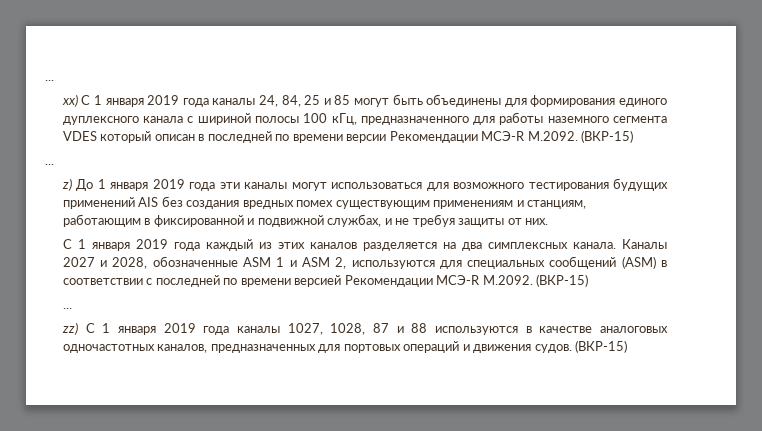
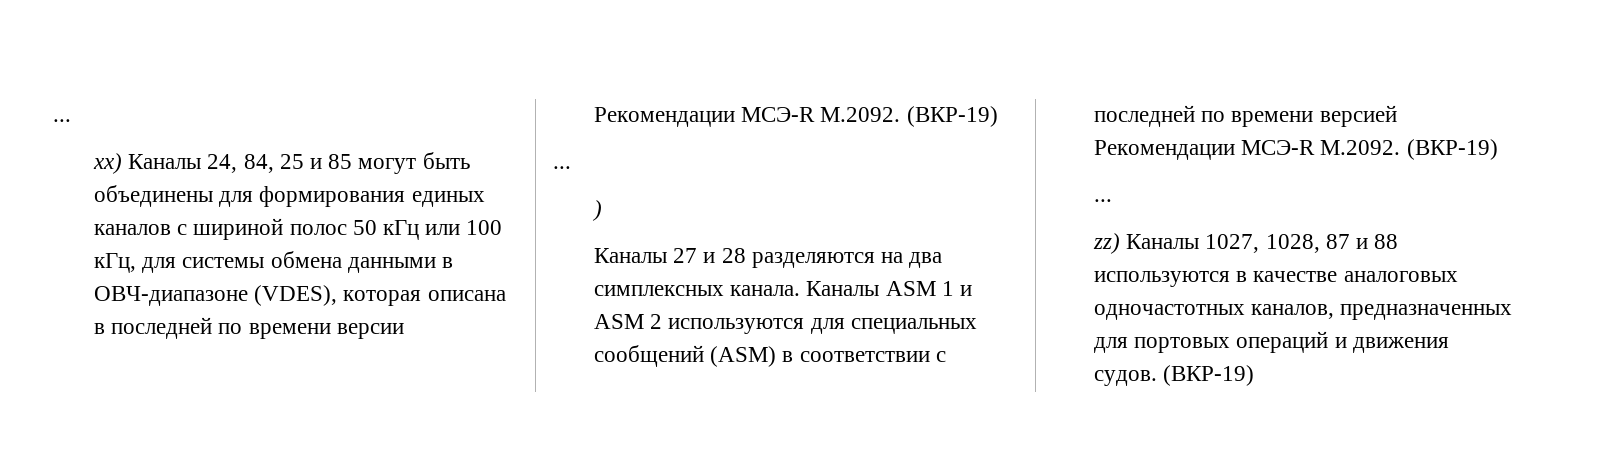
[81,95,256,107] С 1 января 2019 года каналы -> [128,154,202,169] Каналы
[619,98,668,107] [62,112,667,125] [62,131,195,143] единого дуплексного канала с шириной полосы 100 кГц, предназначенного для работы наземного сегмента VDES который описан -> [411,191,485,207] [93,218,503,240] [93,251,453,273] [93,285,506,306] единых каналов с шириной полос 50 кГц или 100 кГц, для системы обмена данными в ОВЧ-диапазоне (VDES), которая описана
[581,130,634,143] [45,164,54,165] [61,178,668,191] [62,196,587,209] [62,214,549,227] [62,239,437,251] (ВКР-15) // ... // z) До 1 января 2019 года эти каналы могут использоваться для возможного тестирования будущих применений AIS без создания вредных помех существующим применениям и станциям, работающим в фиксированной и подвижной службах, и не требуя защиты от них. // С 1 января 2019 года каждый из этих каналов разделяется -> [906,106,998,127] [553,166,571,169] [591,200,602,221] [593,248,875,268] (ВКР-19) // ... // ) // Каналы 27 и 28 разделяются
[62,256,238,269] 2027 и 2028, обозначенные -> (880, 288) none
[335,257,347,269] 2, -> [650,314,663,329] 2
[536,274,589,287] (ВКР-15) -> [1406,139,1498,160] (ВКР-19)
[85,323,280,335] С 1 января 2019 года каналы -> [1126,234,1200,249] Каналы
[575,340,628,353] (ВКР-15) -> [1163,365,1255,386] (ВКР-19)

